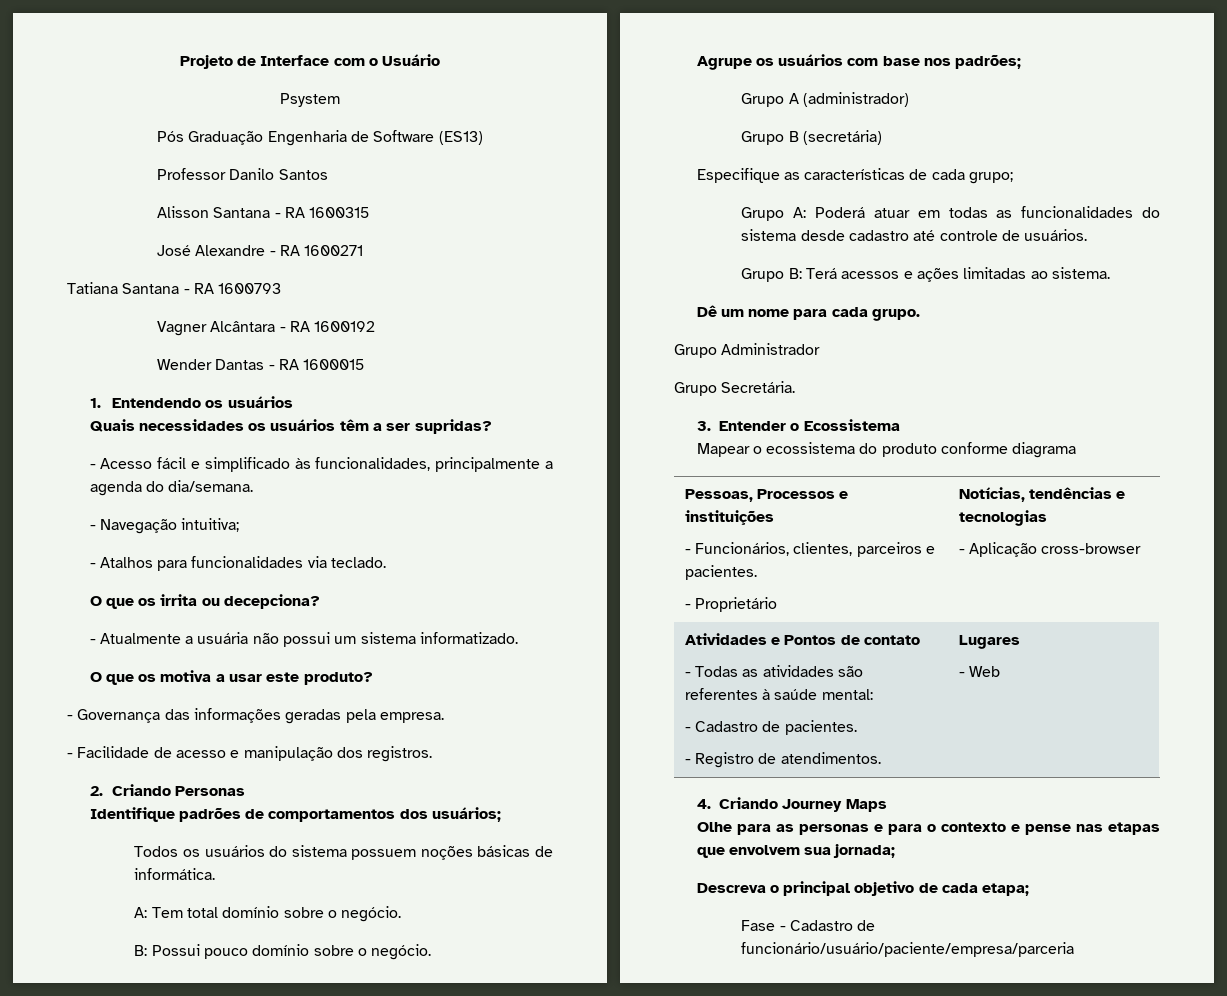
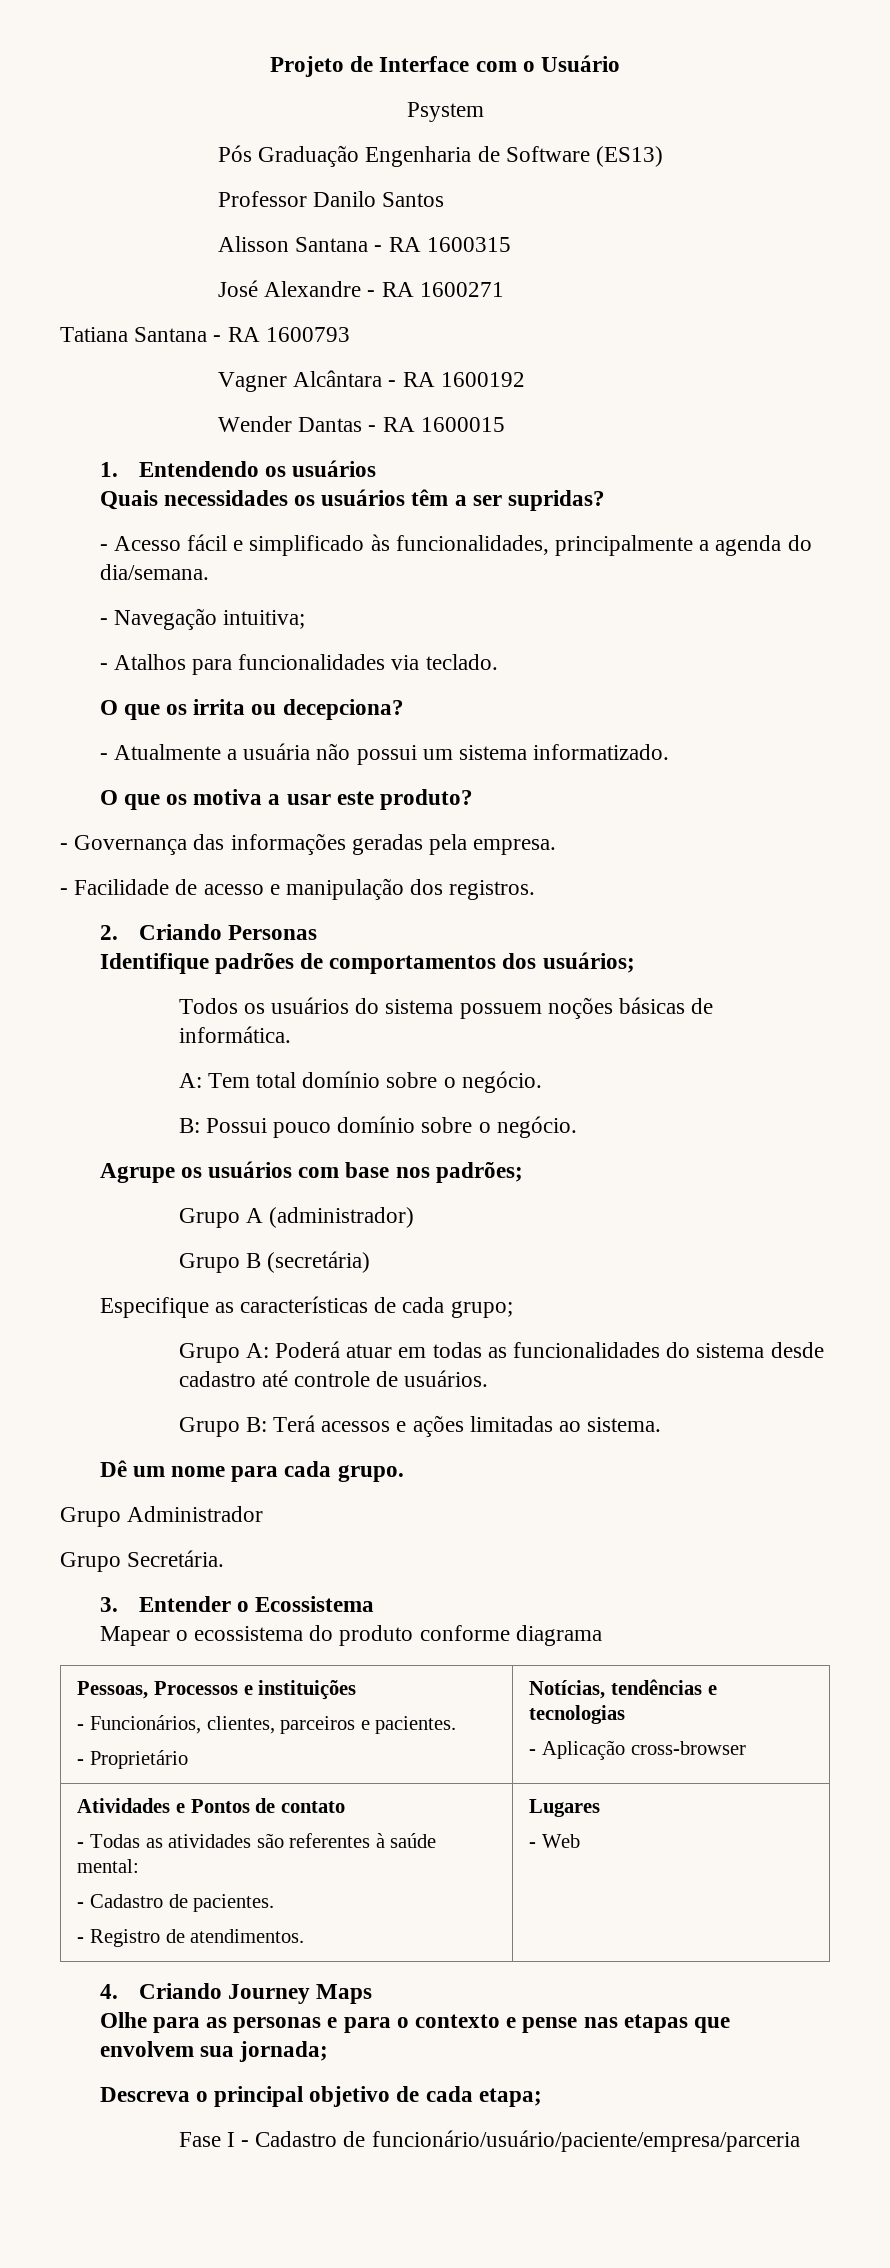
(776, 925) none -> [226,2132,235,2147] I

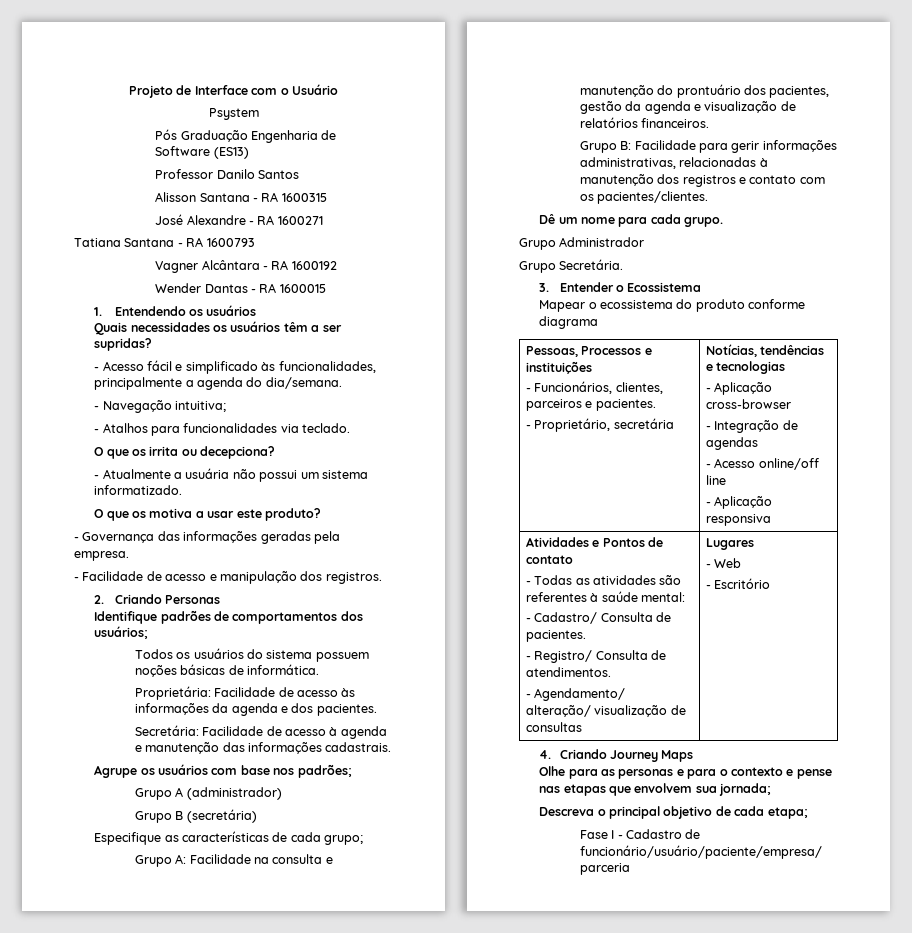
[178,1071,542,1093] [178,1116,577,1138] A: Tem total domínio sobre o negócio. // B: Possui pouco domínio sobre o negócio. -> [134,686,356,700] [134,703,377,716] [134,725,387,739] [134,742,392,754] Proprietária: Facilidade de acesso às informações da agenda e dos pacientes. // Secretária: Facilidade de acesso à agenda e manutenção das informações cadastrais.
[274,1341,824,1358] [178,1370,489,1387] [178,1415,662,1437] Poderá atuar em todas as funcionalidades do sistema desde cadastro até controle de usuários. // Grupo B: Terá acessos e ações limitadas ao sistema. -> [189,854,333,864] [579,84,830,98] [579,101,796,114] [579,117,710,128] [579,140,837,153] [579,157,768,169] [579,174,825,187] [579,191,709,204] Facilidade na consulta e manutenção do prontuário dos pacientes, gestão da agenda e visualização de relatórios financeiros. // Grupo B: Facilidade para gerir informações administrativas, relacionadas à manutenção dos registros e contato com os pacientes/clientes.
[89,1750,188,1769] Proprietário -> [534,418,674,432] Proprietário, secretária
(746, 1748) none -> [705,420,798,433] [705,437,758,450] [705,458,819,470] [705,475,726,485] [705,496,773,509] [705,514,771,526] // - Integração de agendas // - Acesso online/off line // - Aplicação responsiva
[89,1894,163,1908] Cadastro -> [534,612,653,624] Cadastro/ Consulta
[89,1929,160,1947] Registro -> [534,650,648,663] Registro/ Consulta
(305, 1936) none -> [525,688,626,701] [525,705,686,717] [525,722,582,732] // - Agendamento/ alteração/ visualização de consultas
(580, 1841) none -> [705,578,771,589] // - Escritório

